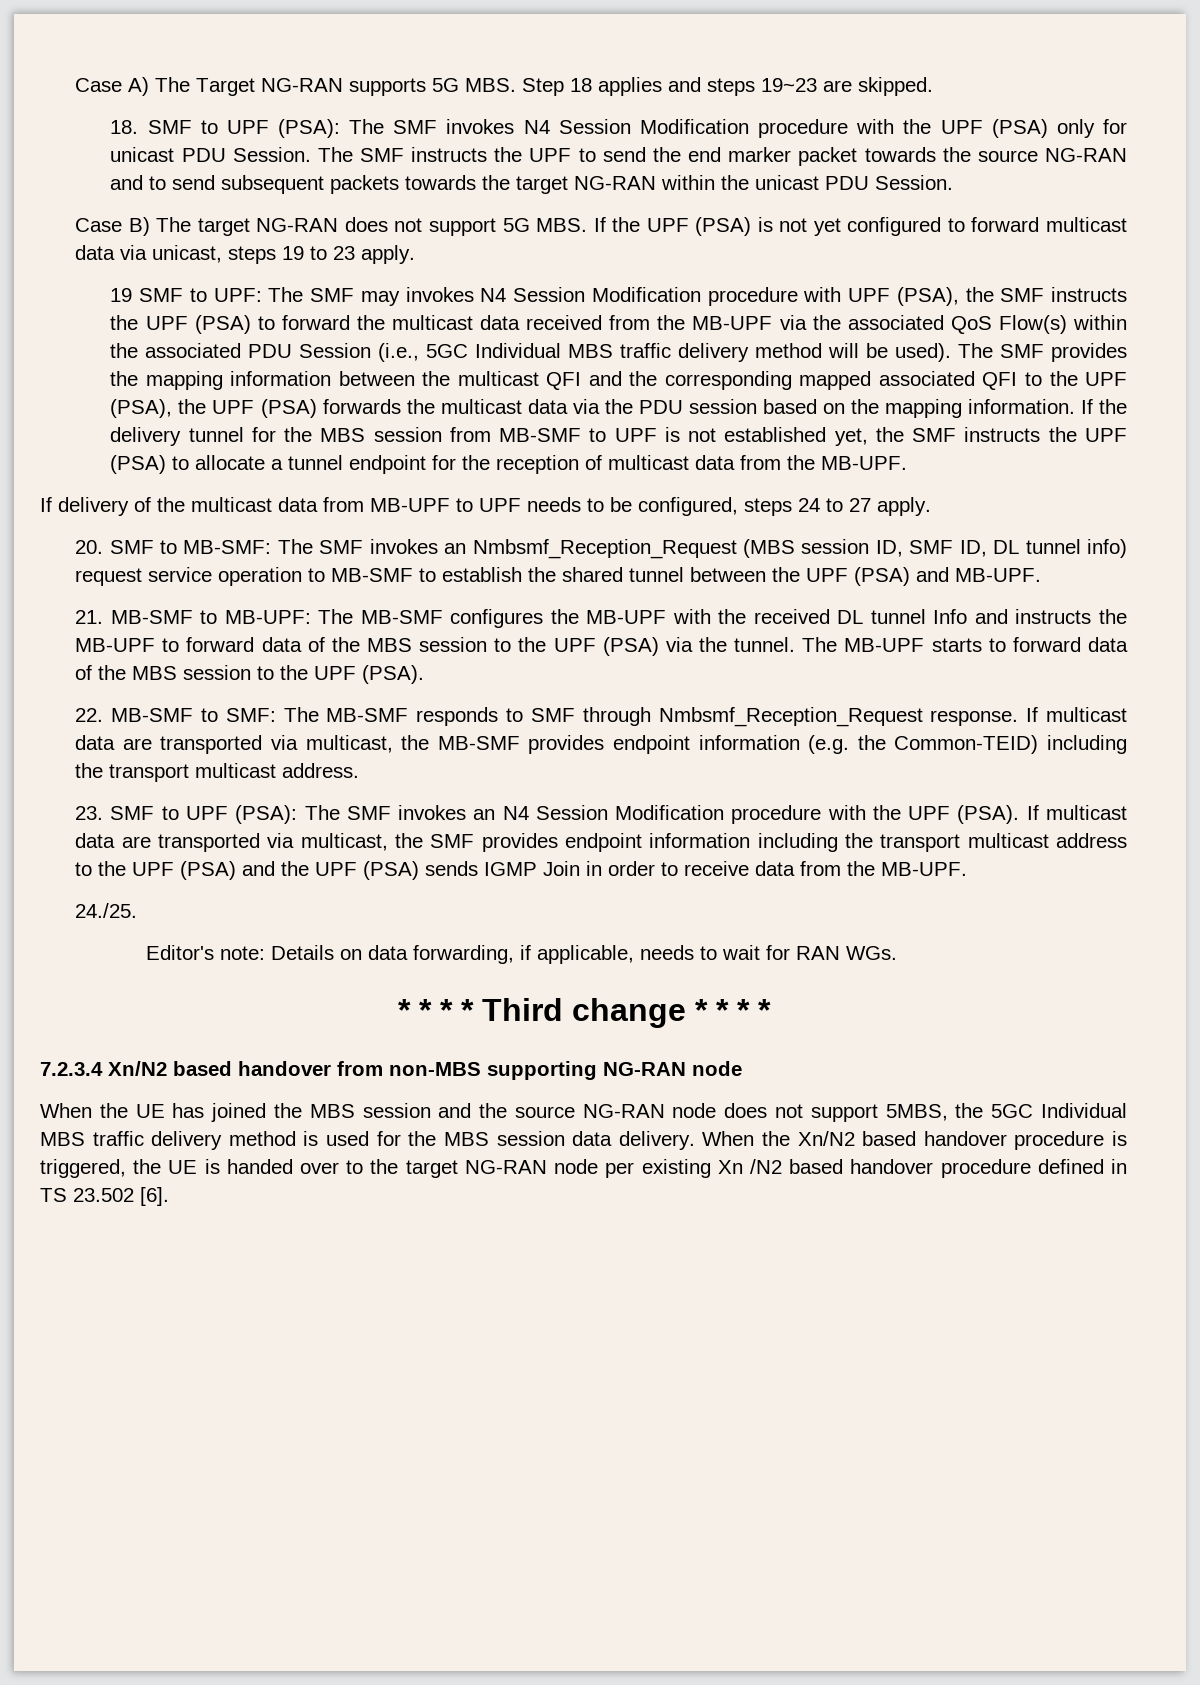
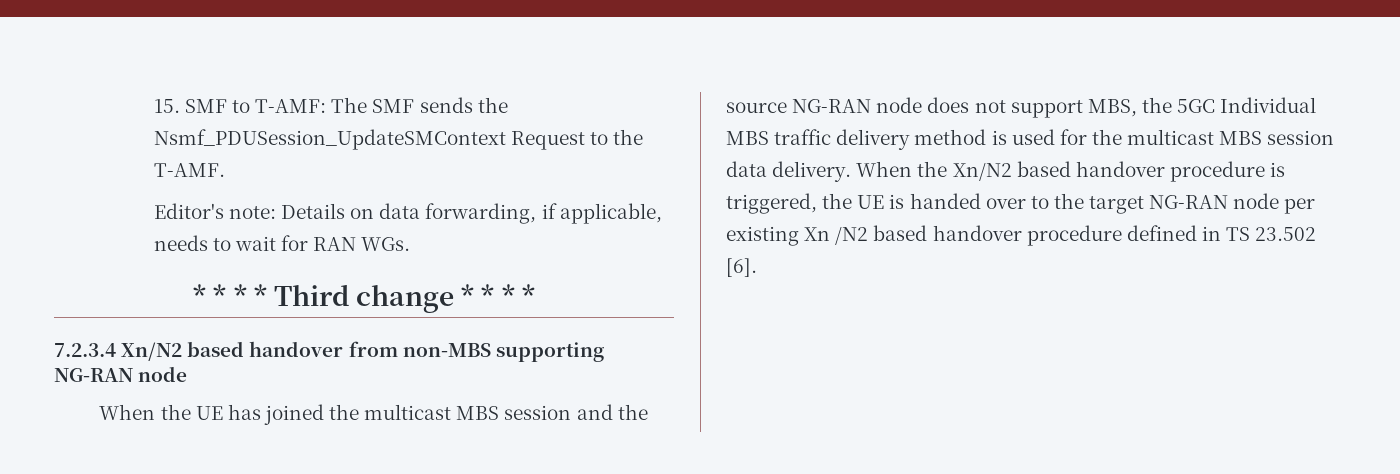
[75,77,934,96] [110,119,1128,138] [110,147,1128,166] [110,175,954,194] [75,217,1128,236] [75,245,416,264] [110,287,1128,306] [110,315,1127,334] [110,343,1128,362] [110,371,1127,390] [110,399,1127,418] [110,427,1128,446] [110,455,908,474] [40,497,931,516] [75,539,1128,559] [75,567,1042,586] [75,609,1127,628] [75,637,1129,656] [75,665,425,684] [75,707,1127,727] [75,735,1127,754] [75,763,360,782] [75,805,1128,824] [75,833,1127,852] [75,861,968,880] [75,903,138,918] Case A) The Target NG-RAN supports 5G MBS. Step 18 applies and steps 19~23 are skipped. // 18. SMF to UPF (PSA): The SMF invokes N4 Session Modification procedure with the UPF (PSA) only for unicast PDU Session. The SMF instructs the UPF to send the end marker packet towards the source NG-RAN and to send subsequent packets towards the target NG-RAN within the unicast PDU Session. // Case B) The target NG-RAN does not support 5G MBS. If the UPF (PSA) is not yet configured to forward multicast data via unicast, steps 19 to 23 apply. // 19 SMF to UPF: The SMF may invokes N4 Session Modification procedure with UPF (PSA), the SMF instructs the UPF (PSA) to forward the multicast data received from the MB-UPF via the associated QoS Flow(s) within the associated PDU Session (i.e., 5GC Individual MBS traffic delivery method will be used). The SMF provides the mapping information between the multicast QFI and the corresponding mapped associated QFI to the UPF (PSA), the UPF (PSA) forwards the multicast data via the PDU session based on the mapping information. If the delivery tunnel for the MBS session from MB-SMF to UPF is not established yet, the SMF instructs the UPF (PSA) to allocate a tunnel endpoint for the reception of multicast data from the MB-UPF. // If delivery of the multicast data from MB-UPF to UPF needs to be configured, steps 24 to 27 apply. // 20. SMF to MB-SMF: The SMF invokes an Nmbsmf_Reception_Request (MBS session ID, SMF ID, DL tunnel info) request service operation to MB-SMF to establish the shared tunnel between the UPF (PSA) and MB-UPF. // 21. MB-SMF to MB-UPF: The MB-SMF configures the MB-UPF with the received DL tunnel Info and instructs the MB-UPF to forward data of the MBS session to the UPF (PSA) via the tunnel. The MB-UPF starts to forward data of the MBS session to the UPF (PSA). // 22. MB-SMF to SMF: The MB-SMF responds to SMF through Nmbsmf_Reception_Request response. If multicast data are transported via multicast, the MB-SMF provides endpoint information (e.g. the Common-TEID) including the transport multicast address. // 23. SMF to UPF (PSA): The SMF invokes an N4 Session Modification procedure with the UPF (PSA). If multicast data are transported via multicast, the SMF provides endpoint information including the transport multicast address to the UPF (PSA) and the UPF (PSA) sends IGMP Join in order to receive data from the MB-UPF. // 24./25. -> [153,97,508,113] [153,129,644,150] [153,163,225,177] 15. SMF to T-AMF: The SMF sends the Nsmf_PDUSession_UpdateSMContext Request to the T-AMF.
(302, 1110) none -> [364,404,452,420] multicast
[885,1104,948,1121] 5MBS, -> [1087,99,1137,117] MBS,
(437, 1138) none -> [1127,129,1215,145] multicast

